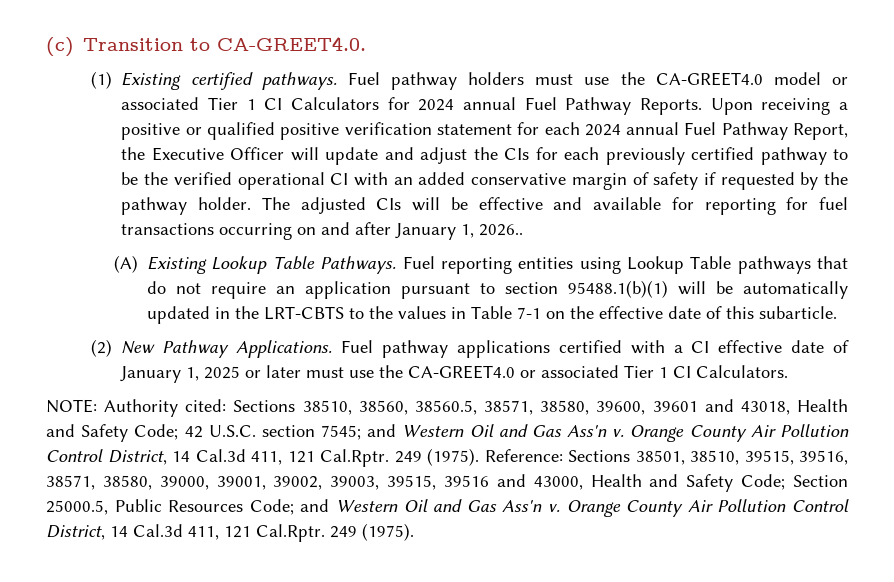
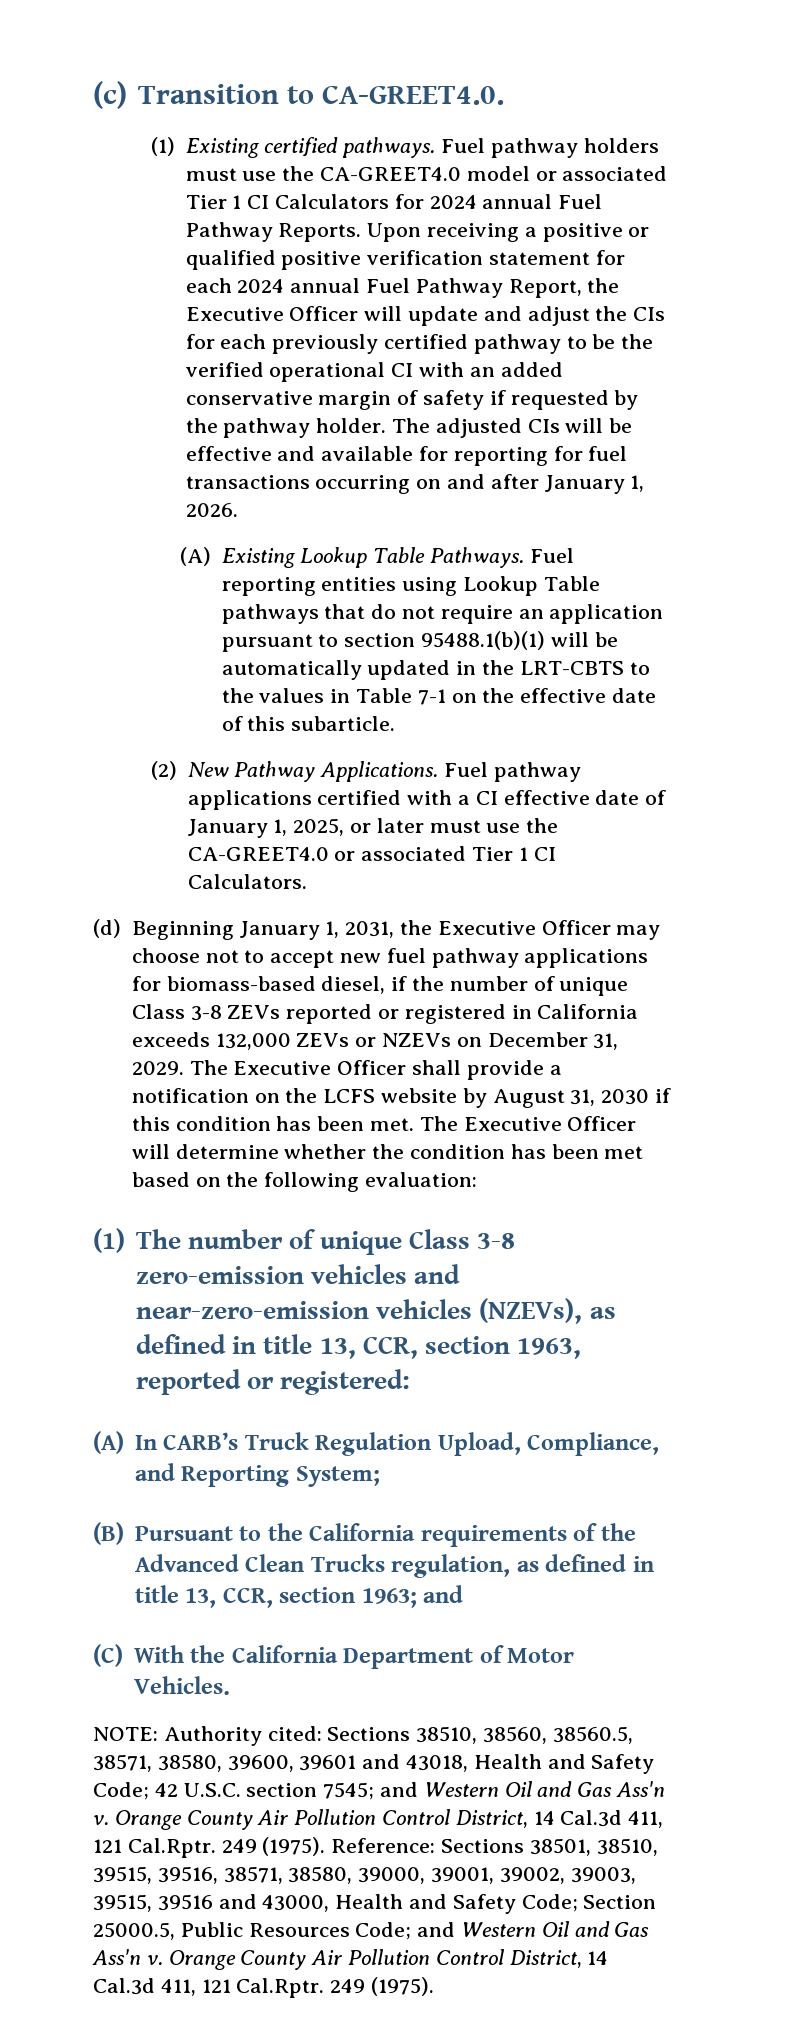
[479,224,524,236] 2026.. -> [185,503,238,517] 2026.
[204,366,241,379] 2025 -> [293,818,345,836] 2025,
(789, 371) none -> [93,919,661,940] [131,948,649,968] [131,976,629,996] [131,1004,639,1024] [131,1032,619,1050] [131,1060,562,1080] [131,1088,671,1108] [131,1116,637,1131] [131,1144,644,1159] [131,1172,477,1192] [93,1228,516,1255] [135,1264,461,1284] [135,1298,616,1324] [135,1334,582,1359] [135,1369,411,1395] [93,1431,660,1456] [134,1463,380,1487] [93,1522,636,1547] [134,1554,654,1578] [134,1585,464,1608] [93,1644,575,1669] [133,1676,230,1695] // (d) Beginning January 1, 2031, the Executive Officer may choose not to accept new fuel pathway applications for biomass-based diesel, if the number of unique Class 3-8 ZEVs reported or registered in California exceeds 132,000 ZEVs or NZEVs on December 31, 2029. The Executive Officer shall provide a notification on the LCFS website by August 31, 2030 if this condition has been met. The Executive Officer will determine whether the condition has been met based on the following evaluation: // (1) The number of unique Class 3-8 zero-emission vehicles and near-zero-emission vehicles (NZEVs), as defined in title 13, CCR, section 1963, reported or registered: // (A) In CARB’s Truck Regulation Upload, Compliance, and Reporting System; // (B) Pursuant to the California requirements of the Advanced Clean Trucks regulation, as defined in title 13, CCR, section 1963; and // (C) With the California Department of Motor Vehicles.

